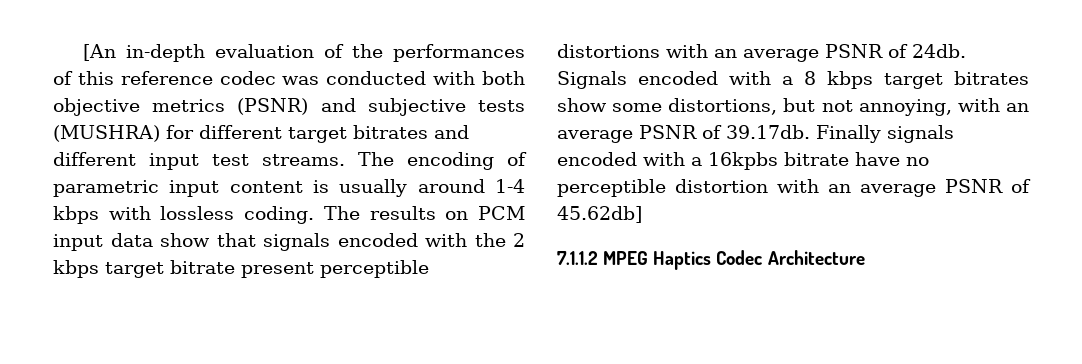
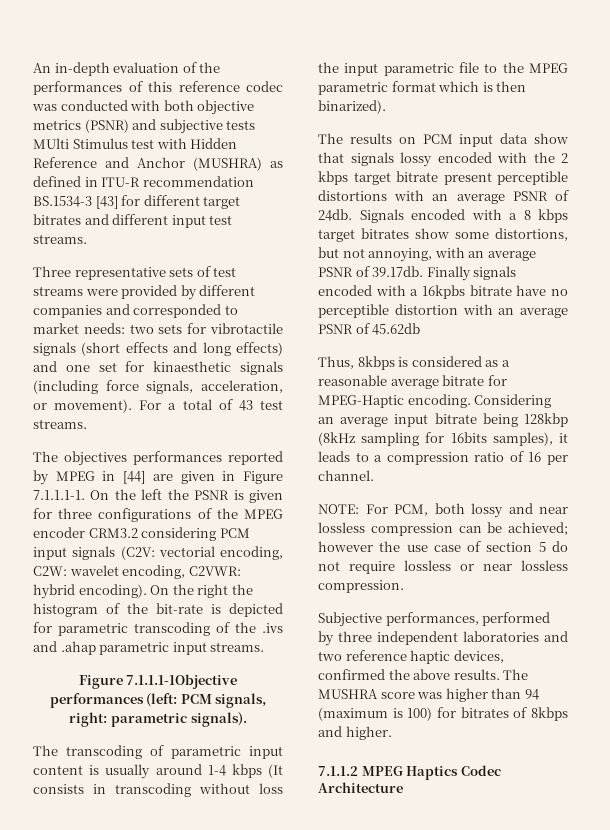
[83,44,117,61] [An -> [33,63,51,73] An
[53,125,160,142] (MUSHRA) -> [33,138,238,149] [33,157,283,171] [33,176,254,187] [33,196,118,209] MUlti Stimulus test with Hidden Reference and Anchor (MUSHRA) as defined in ITU-R recommendation BS.1534-3 [43]
[358,152,494,170] The encoding -> [33,266,237,280] [33,285,256,300] [33,304,238,318] [33,323,283,334] [33,342,283,356] [33,361,283,375] [33,380,283,394] [33,399,283,413] [33,419,87,429] [33,451,283,466] [33,470,283,485] [33,489,283,503] [33,508,283,522] [33,527,250,541] [33,546,283,560] [33,565,241,579] [33,584,253,599] [33,603,283,617] [33,622,283,636] [33,641,265,655] [78,674,238,689] [49,693,267,708] [69,712,247,727] [33,745,142,759] // Three representative sets of test streams were provided by different companies and corresponded to market needs: two sets for vibrotactile signals (short effects and long effects) and one set for kinaesthetic signals (including force signals, acceleration, or movement). For a total of 43 test streams. // The objectives performances reported by MPEG in [44] are given in Figure 7.1.1.1-1. On the left the PSNR is given for three configurations of the MPEG encoder CRM3.2 considering PCM input signals (C2V: vectorial encoding, C2W: wavelet encoding, C2VWR: hybrid encoding). On the right the histogram of the bit-rate is depicted for parametric transcoding of the .ivs and .ahap parametric input streams. // Figure 7.1.1.1-1Objective performances (left: PCM signals, right: parametric signals). // The transcoding
[108,206,315,224] with lossless coding. -> [268,764,283,778] [33,783,283,797] [318,62,568,76] [318,81,527,95] [318,100,386,114] (It consists in transcoding without loss the input parametric file to the MPEG parametric format which is then binarized). //
(330, 242) none -> [400,152,432,167] lossy
[557,206,642,223] 45.62db] -> [372,323,421,335] [318,356,510,370] [318,375,507,389] [318,394,552,408] [318,413,568,427] [318,432,568,446] [318,451,568,465] [318,470,374,481] [318,503,568,518] [318,522,568,536] [318,541,568,552] [318,560,568,574] [318,580,404,593] [318,612,551,627] [318,631,568,646] [318,650,504,664] [318,669,529,680] [318,688,539,702] [318,707,568,721] [318,726,392,740] 45.62db // Thus, 8kbps is considered as a reasonable average bitrate for MPEG-Haptic encoding. Considering an average input bitrate being 128kbp (8kHz sampling for 16bits samples), it leads to a compression ratio of 16 per channel. // NOTE: For PCM, both lossy and near lossless compression can be achieved; however the use case of section 5 do not require lossless or near lossless compression. // Subjective performances, performed by three independent laboratories and two reference haptic devices, confirmed the above results. The MUSHRA score was higher than 94 (maximum is 100) for bitrates of 8kbps and higher.

